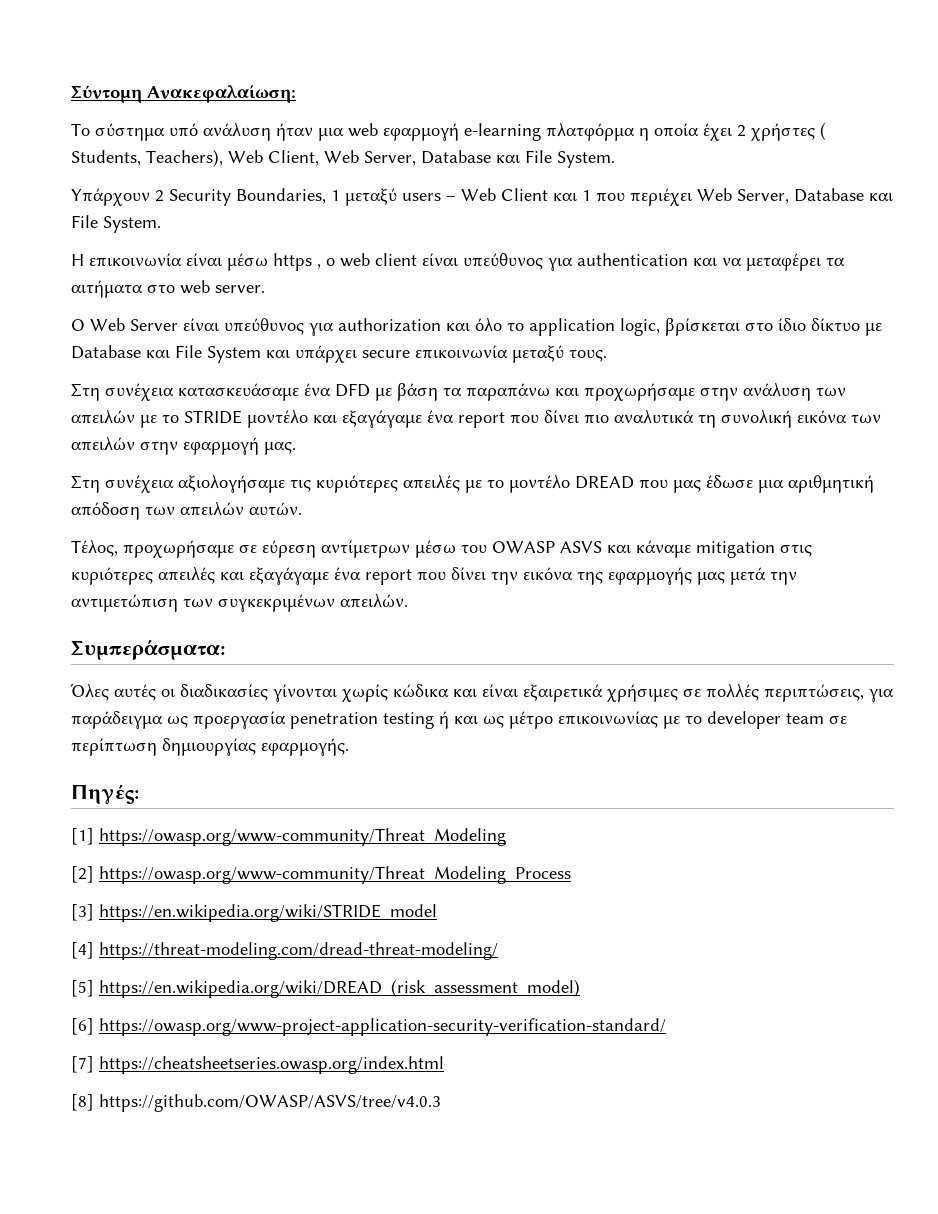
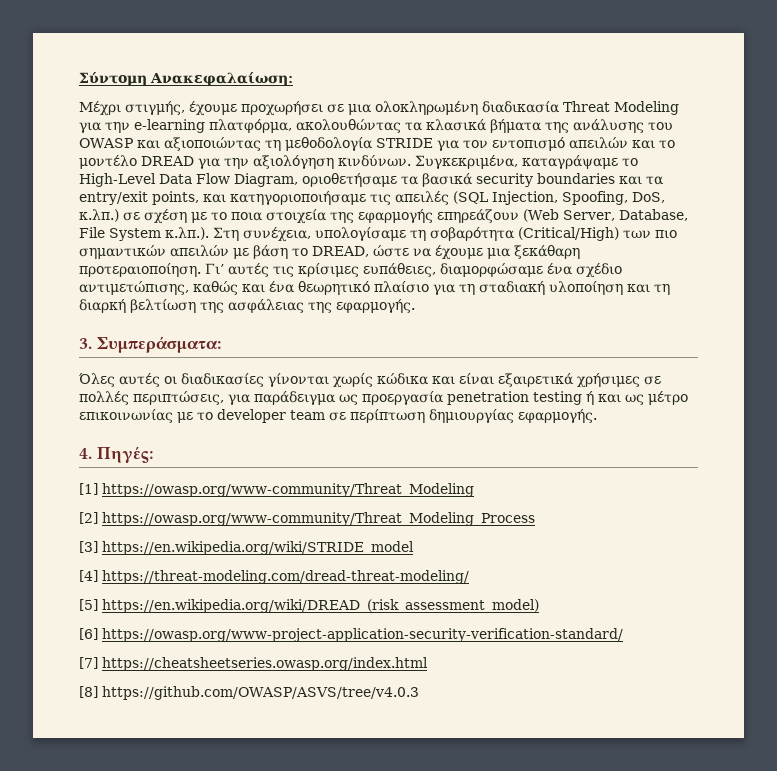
[71,122,826,141] [71,149,615,168] [71,188,894,206] [71,215,161,233] [71,253,845,271] [71,280,265,298] [71,317,882,336] [71,345,607,363] [71,382,846,401] [71,409,881,428] [71,436,296,455] [71,474,874,493] [71,501,302,520] [71,539,812,558] [71,566,797,585] [71,593,408,612] Το σύστημα υπό ανάλυση ήταν μια web εφαρμογή e-learning πλατφόρμα η οποία έχει 2 χρήστες ( Students, Teachers), Web Client, Web Server, Database και File System. // Υπάρχουν 2 Security Boundaries, 1 μεταξύ users – Web Client και 1 που περιέχει Web Server, Database και File System. // Η επικοινωνία είναι μέσω https , ο web client είναι υπεύθυνος για authentication και να μεταφέρει τα αιτήματα στο web server. // Ο Web Server είναι υπεύθυνος για authorization και όλο το application logic, βρίσκεται στο ίδιο δίκτυο με Database και File System και υπάρχει secure επικοινωνία μεταξύ τους. // Στη συνέχεια κατασκευάσαμε ένα DFD με βάση τα παραπάνω και προχωρήσαμε στην ανάλυση των απειλών με το STRIDE μοντέλο και εξαγάγαμε ένα report που δίνει πιο αναλυτικά τη συνολική εικόνα των απειλών στην εφαρμογή μας. // Στη συνέχεια αξιολογήσαμε τις κυριότερες απειλές με το μοντέλο DREAD που μας έδωσε μια αριθμητική απόδοση των απειλών αυτών. // Τέλος, προχωρήσαμε σε εύρεση αντίμετρων μέσω του OWASP ASVS και κάναμε mitigation στις κυριότερες απειλές και εξαγάγαμε ένα report που δίνει την εικόνα της εφαρμογής μας μετά την αντιμετώπιση των συγκεκριμένων απειλών. // -> [79,101,679,116] [79,119,673,133] [79,137,675,151] [79,155,638,169] [79,173,664,187] [79,191,665,205] [79,209,688,224] [79,227,677,242] [79,245,580,260] [79,263,622,278] [79,281,670,295] [79,299,415,313] [79,338,92,349] Μέχρι στιγμής, έχουμε προχωρήσει σε μια ολοκληρωμένη διαδικασία Threat Modeling για την e-learning πλατφόρμα, ακολουθώντας τα κλασικά βήματα της ανάλυσης του OWASP και αξιοποιώντας τη μεθοδολογία STRIDE για τον εντοπισμό απειλών και το μοντέλο DREAD για την αξιολόγηση κινδύνων. Συγκεκριμένα, καταγράψαμε το High-Level Data Flow Diagram, οριοθετήσαμε τα βασικά security boundaries και τα entry/exit points, και κατηγοριοποιήσαμε τις απειλές (SQL Injection, Spoofing, DoS, κ.λπ.) σε σχέση με το ποια στοιχεία της εφαρμογής επηρεάζουν (Web Server, Database, File System κ.λπ.). Στη συνέχεια, υπολογίσαμε τη σοβαρότητα (Critical/High) των πιο σημαντικών απειλών με βάση το DREAD, ώστε να έχουμε μια ξεκάθαρη προτεραιοποίηση. Γι’ αυτές τις κρίσιμες ευπάθειες, διαμορφώσαμε ένα σχέδιο αντιμετώπισης, καθώς και ένα θεωρητικό πλαίσιο για τη σταδιακή υλοποίηση και τη διαρκή βελτίωση της ασφάλειας της εφαρμογής. // 3.
(349, 747) none -> [79,448,92,459] 4.

